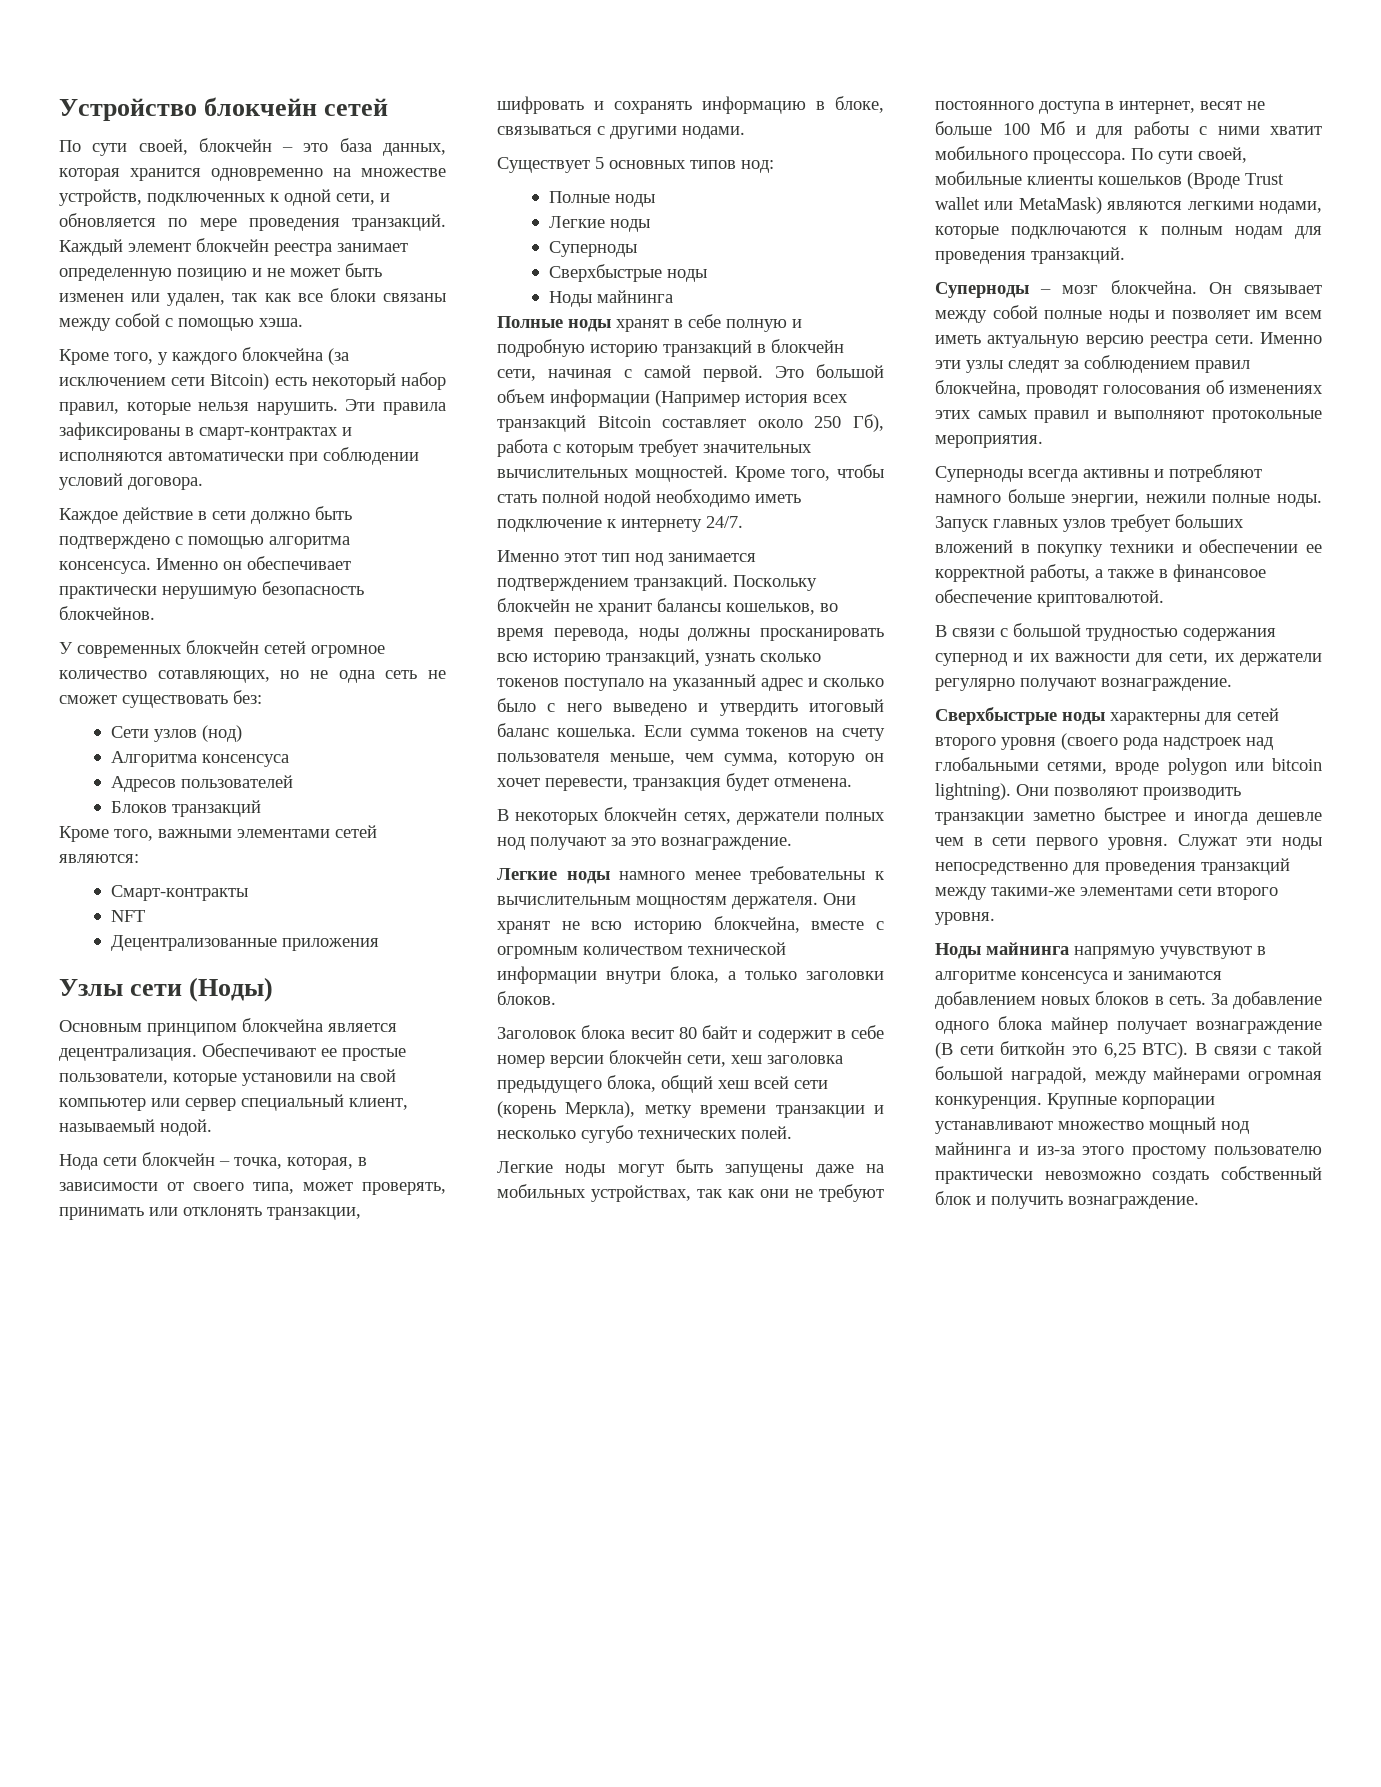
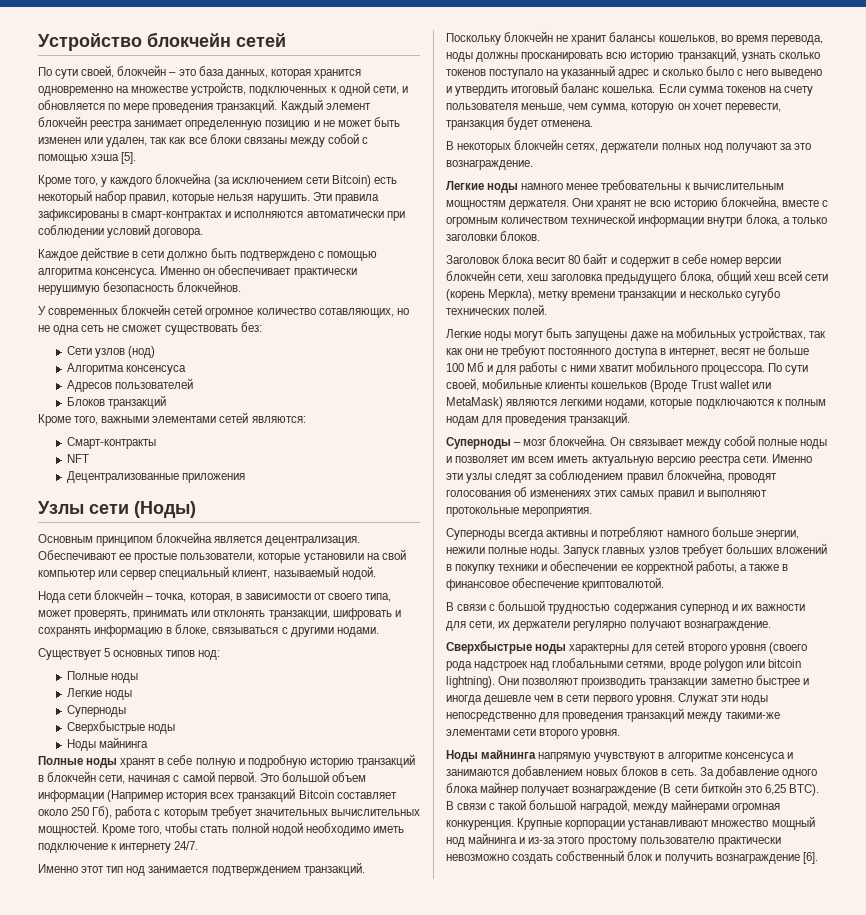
[259,318,303,327] хэша. -> [91,152,137,164] хэша [5].
[1068,1196,1199,1209] вознаграждение. -> [715,852,818,864] вознаграждение [6].

